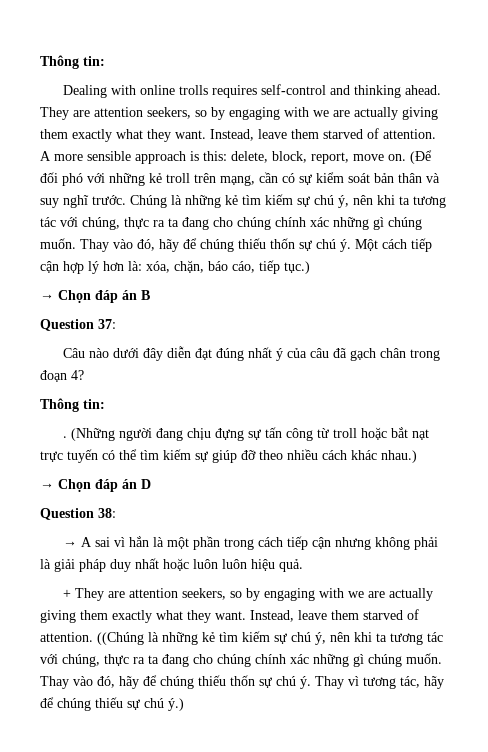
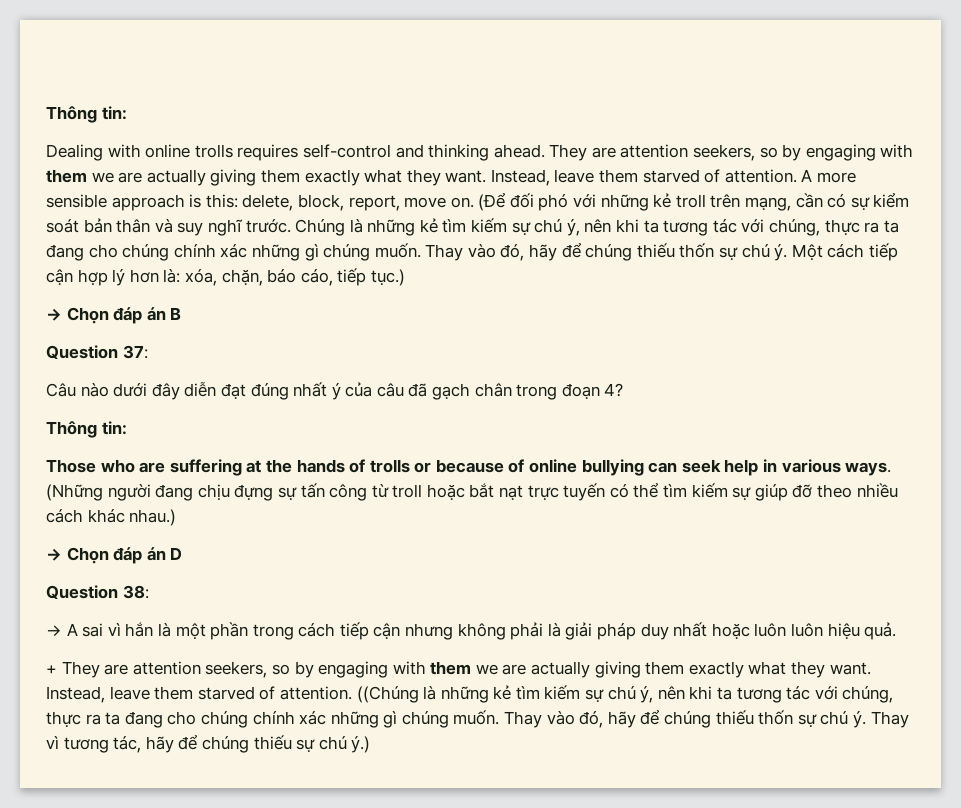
(309, 112) none -> [46,169,87,183] them
[62,436,67,438] . -> [46,459,892,476] Those who are suffering at the hands of trolls or because of online bullying can seek help in various ways.
(344, 593) none -> [430,661,472,675] them

